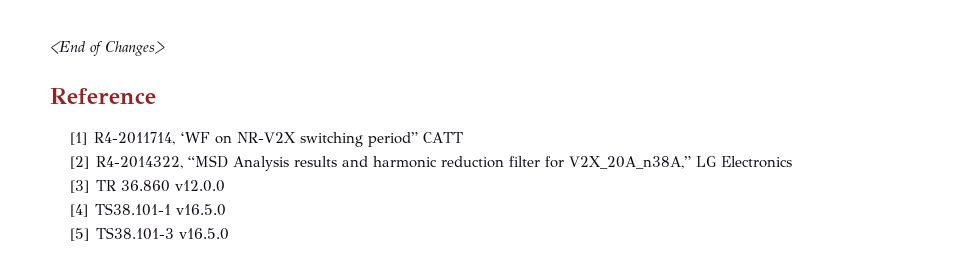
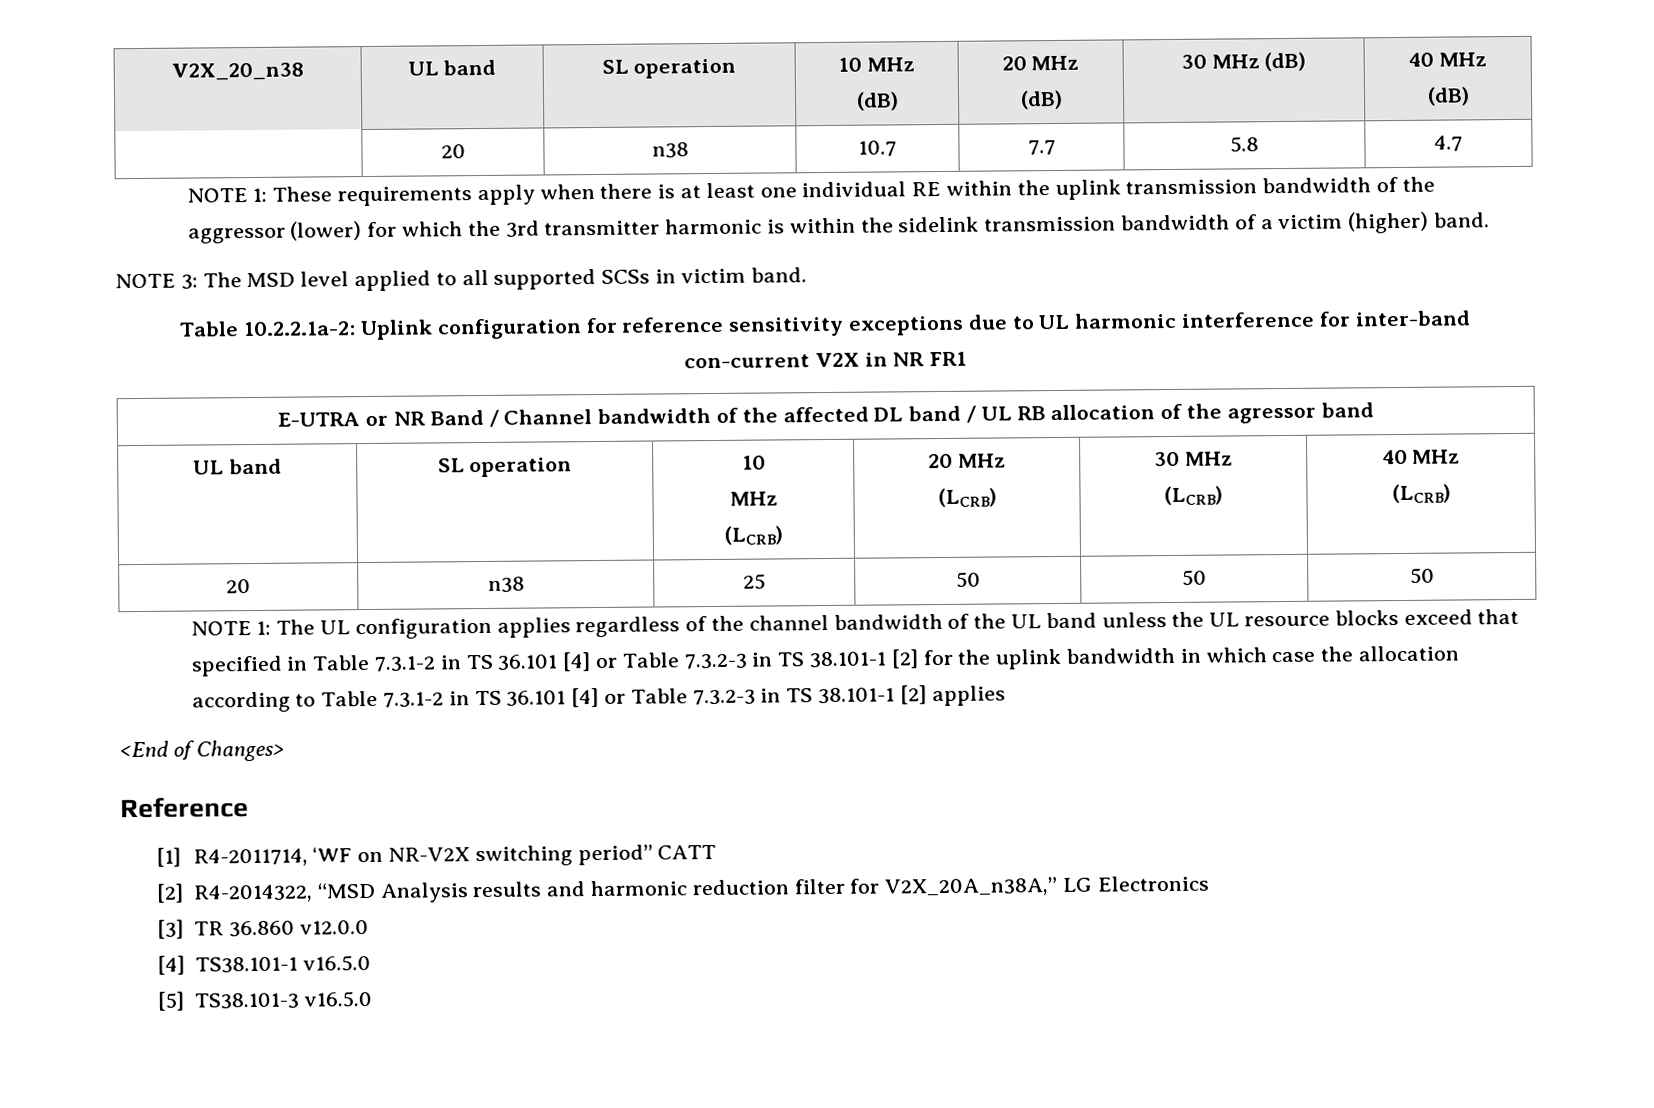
(50, 47) none -> [171,62,304,81] [407,59,497,76] [601,58,737,79] [838,57,915,72] [855,91,899,111] [1001,55,1080,71] [1019,89,1063,110] [1180,51,1307,72] [1408,52,1487,67] [1426,86,1470,106] [440,144,466,159] [651,142,689,159] [858,140,897,157] [1027,139,1056,156] [1230,136,1259,153] [1434,135,1463,152] [186,176,1435,207] [187,211,1491,244] [115,267,807,292] [179,310,1471,341] [683,351,968,369] [277,402,1374,427] [193,458,282,475] [437,457,573,478] [741,455,766,470] [729,491,778,506] [724,525,783,545] [928,453,1006,469] [937,487,997,508] [1154,451,1233,467] [1164,485,1223,506] [1381,449,1461,465] [1391,483,1451,504] [226,579,251,594] [487,576,525,593] [743,573,766,590] [955,571,981,588] [1182,569,1207,586] [1409,567,1435,584] [190,608,1520,640] [190,645,1459,677] [191,685,1006,713] V2X_20_n38 | UL band | SL operation | 10 MHz // (dB) | 20 MHz // (dB) | 30 MHz (dB) | 40 MHz // (dB) // | 20 | n38 | 10.7 | 7.7 | 5.8 | 4.7 // NOTE 1: These requirements apply when there is at least one individual RE within the uplink transmission bandwidth of the aggressor (lower) for which the 3rd transmitter harmonic is within the sidelink transmission bandwidth of a victim (higher) band. // NOTE 3: The MSD level applied to all supported SCSs in victim band. // Table 10.2.2.1a-2: Uplink configuration for reference sensitivity exceptions due to UL harmonic interference for inter-band con-current V2X in NR FR1 // E-UTRA or NR Band / Channel bandwidth of the affected DL band / UL RB allocation of the agressor band // UL band | SL operation | 10 // MHz // (LCRB) | 20 MHz // (LCRB) | 30 MHz // (LCRB) | 40 MHz // (LCRB) // 20 | n38 | 25 | 50 | 50 | 50 // NOTE 1: The UL configuration applies regardless of the channel bandwidth of the UL band unless the UL resource blocks exceed that specified in Table 7.3.1-2 in TS 36.101 [4] or Table 7.3.2-3 in TS 38.101-1 [2] for the uplink bandwidth in which case the allocation according to Table 7.3.1-2 in TS 36.101 [4] or Table 7.3.2-3 in TS 38.101-1 [2] applies //

